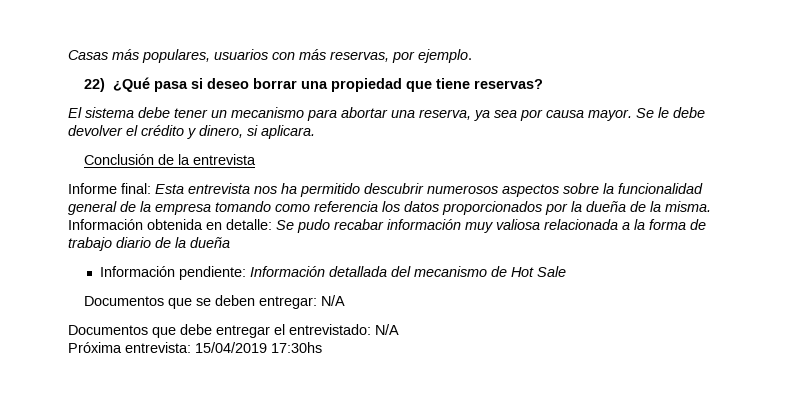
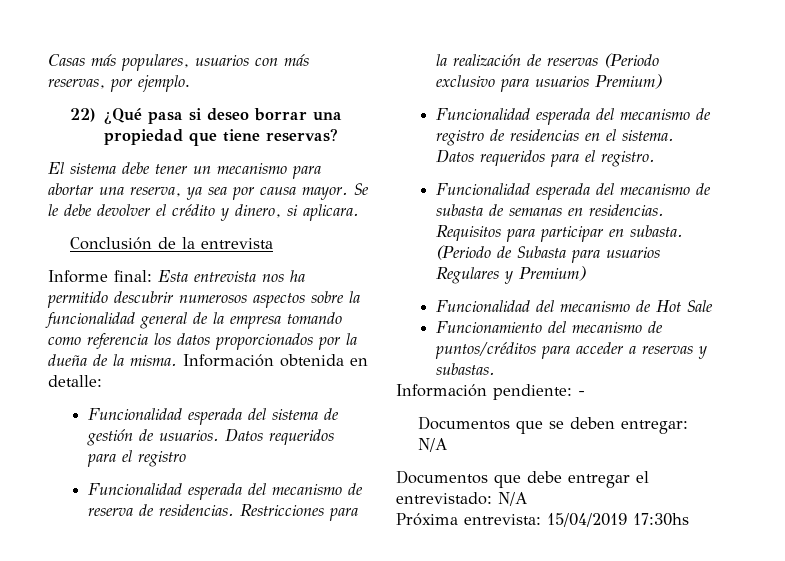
[276,219,706,233] [68,237,230,251] [100,266,388,280] Se pudo recabar información muy valiosa relacionada a la forma de trabajo diario de la dueña // Información pendiente: Información detallada -> [88,408,340,425] [87,428,335,446] [87,450,187,467] [88,483,364,500] [88,504,359,521] [436,53,660,68] [436,74,663,92] [436,108,712,125] [436,129,675,146] [436,149,656,167] [436,183,712,200] [436,204,665,216] [436,225,684,242] [436,245,661,263] [436,266,587,284] [436,300,531,312] // Funcionalidad esperada del sistema de gestión de usuarios. Datos requeridos para el registro // Funcionalidad esperada del mecanismo de reserva de residencias. Restricciones para la realización de reservas (Periodo exclusivo para usuarios Premium) // Funcionalidad esperada del mecanismo de registro de residencias en el sistema. Datos requeridos para el registro. // Funcionalidad esperada del mecanismo de subasta de semanas en residencias. Requisitos para participar en subasta. (Periodo de Subasta para usuarios Regulares y Premium) // Funcionalidad
(567, 271) none -> [436,321,664,333] [435,342,708,359] [436,363,496,375] [396,384,585,400] // Funcionamiento del mecanismo de puntos/créditos para acceder a reservas y subastas. // Información pendiente: -

